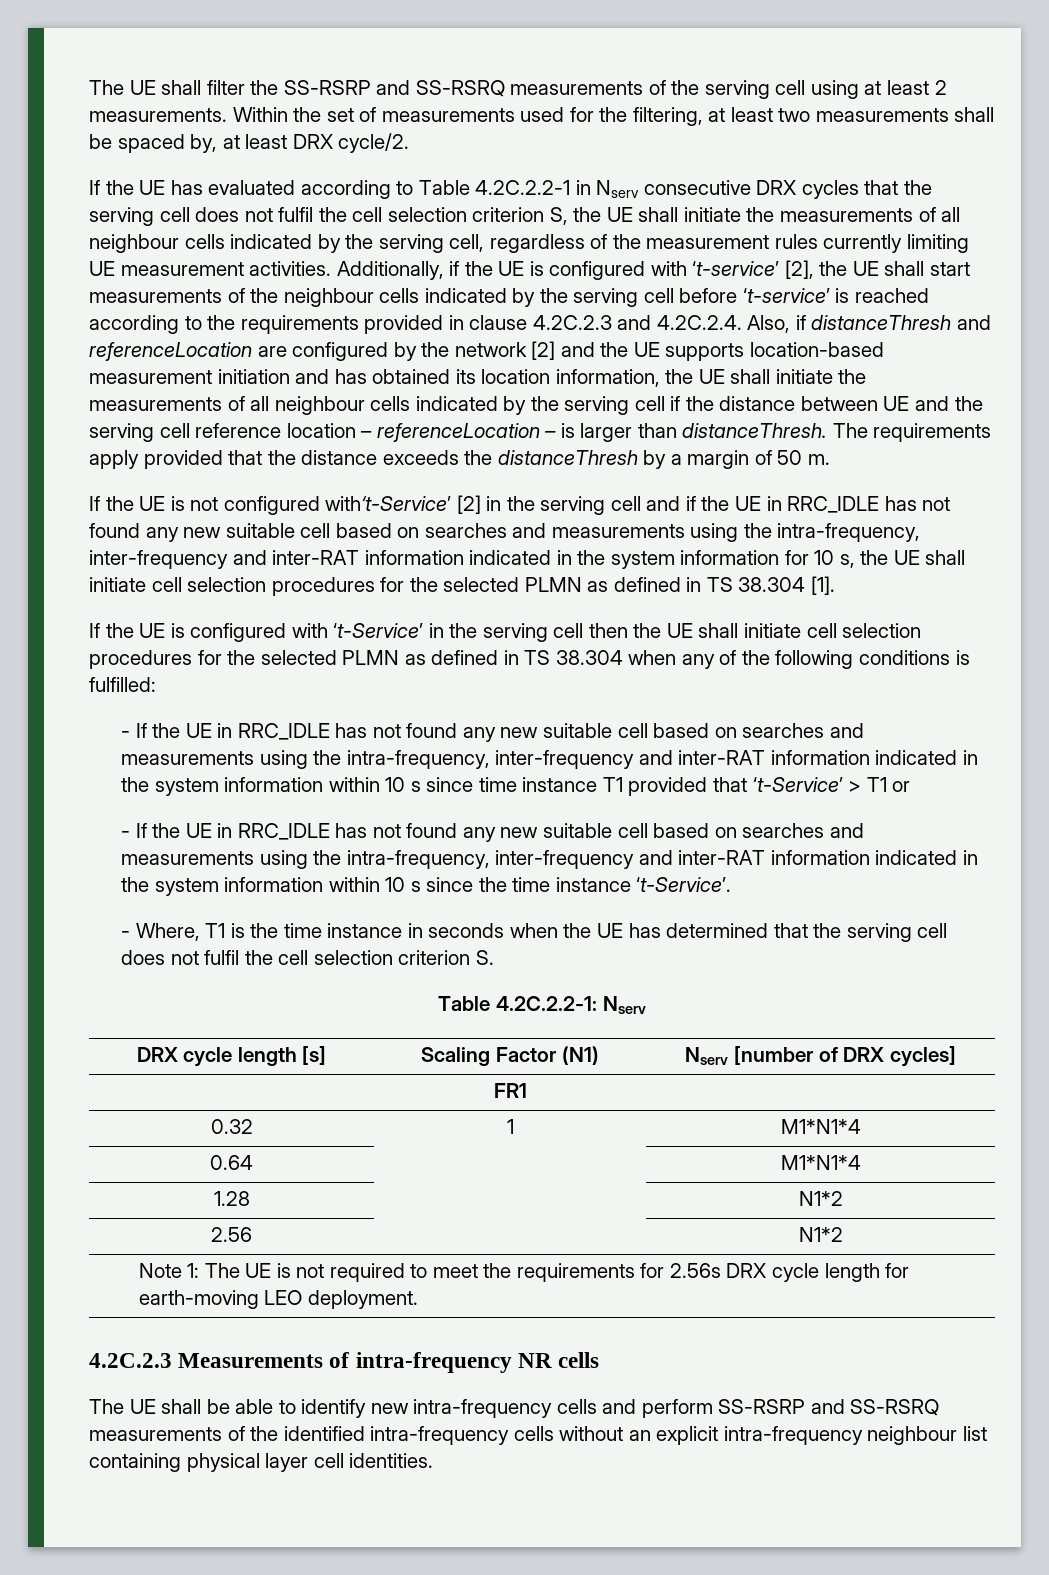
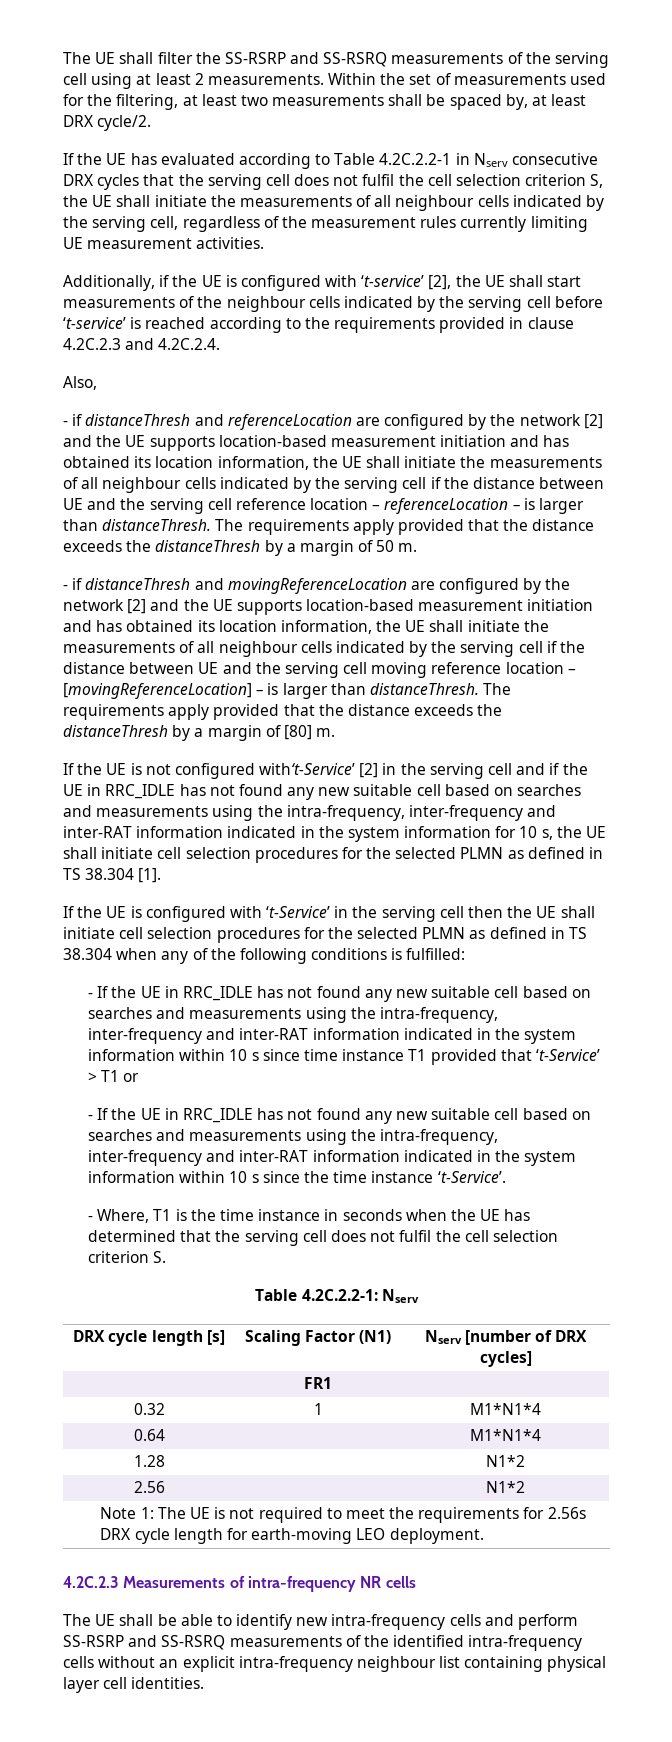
(332, 268) none -> (265, 243) //
(742, 322) none -> (221, 344) //
(791, 324) none -> [63,421,68,426] // -
(830, 459) none -> [63,578,571,594] [63,599,594,615] [63,620,549,634] [63,641,586,657] [63,662,576,678] [63,683,512,699] [63,704,503,720] [63,725,336,741] // - if distanceThresh and movingReferenceLocation are configured by the network [2] and the UE supports location-based measurement initiation and has obtained its location information, the UE shall initiate the measurements of all neighbour cells indicated by the serving cell if the distance between UE and the serving cell moving reference location – [movingReferenceLocation] – is larger than distanceThresh. The requirements apply provided that the distance exceeds the distanceThresh by a margin of [80] m.

